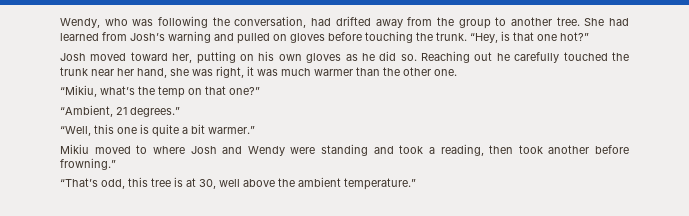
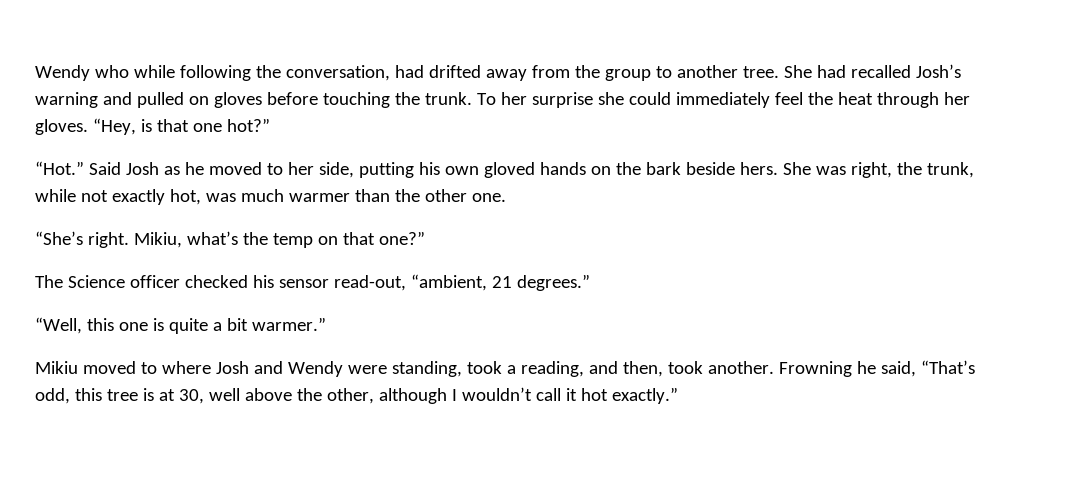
[60,18,154,28] Wendy, who was -> [35,65,175,81] Wendy who while
[60,32,127,41] learned from -> [850,65,911,78] recalled
(467, 36) none -> [476,92,970,108] [35,119,88,135] To her surprise she could immediately feel the heat through her gloves.
[60,51,630,64] [60,66,254,78] Josh moved toward her, putting on his own gloves as he did so. Reaching out he carefully touched the trunk near her hand, she was right, it -> [35,161,974,178] [35,189,201,205] “Hot.” Said Josh as he moved to her side, putting his own gloved hands on the bark beside hers. She was right, the trunk, while not exactly hot,
[60,85,97,97] “Mikiu, -> [35,231,182,248] “She’s right. Mikiu,
[60,105,113,117] “Ambient, -> [35,274,487,291] The Science officer checked his sensor read-out, “ambient,
[321,144,394,156] standing and -> [391,361,462,377] standing,
[489,145,629,154] [60,158,116,170] then took another before frowning.” // -> [588,361,916,377] and then, took another. Frowning he said,
[298,177,416,190] ambient temperature.” -> [326,387,678,404] other, although I wouldn’t call it hot exactly.”

